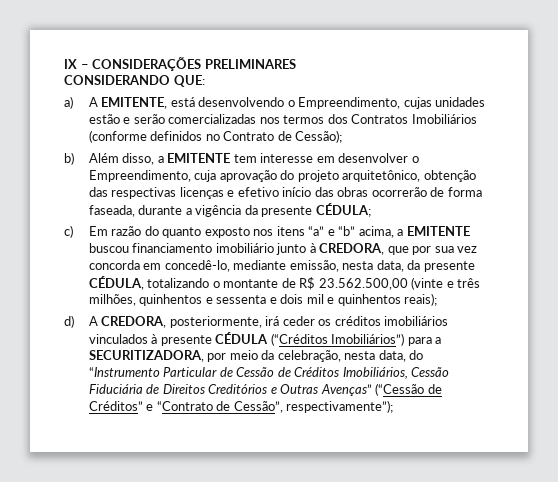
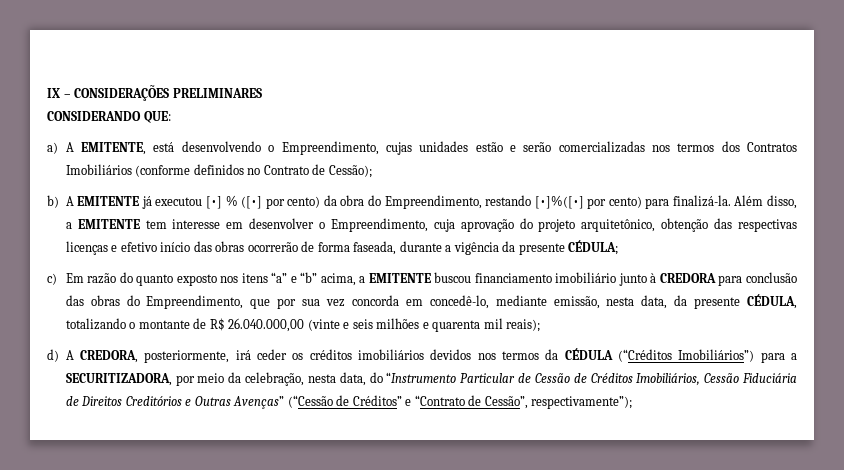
(74, 158) none -> [65,195,731,209] A EMITENTE já executou [•] % ([•] por cento) da obra do Empreendimento, restando [•]%([•] por cento) para finalizá-la.
[319,243,385,255] CREDORA, -> [659,272,798,286] [65,295,244,309] CREDORA para conclusão das obras do Empreendimento,
[318,278,408,290] 23.562.500,00 -> [228,318,305,332] 26.040.000,00
[457,278,481,288] [88,294,401,306] três milhões, quinhentos e sessenta e dois mil e quinhentos -> [352,318,503,332] seis milhões e quarenta mil
[88,334,212,346] vinculados à presente -> [430,349,559,360] devidos nos termos da

